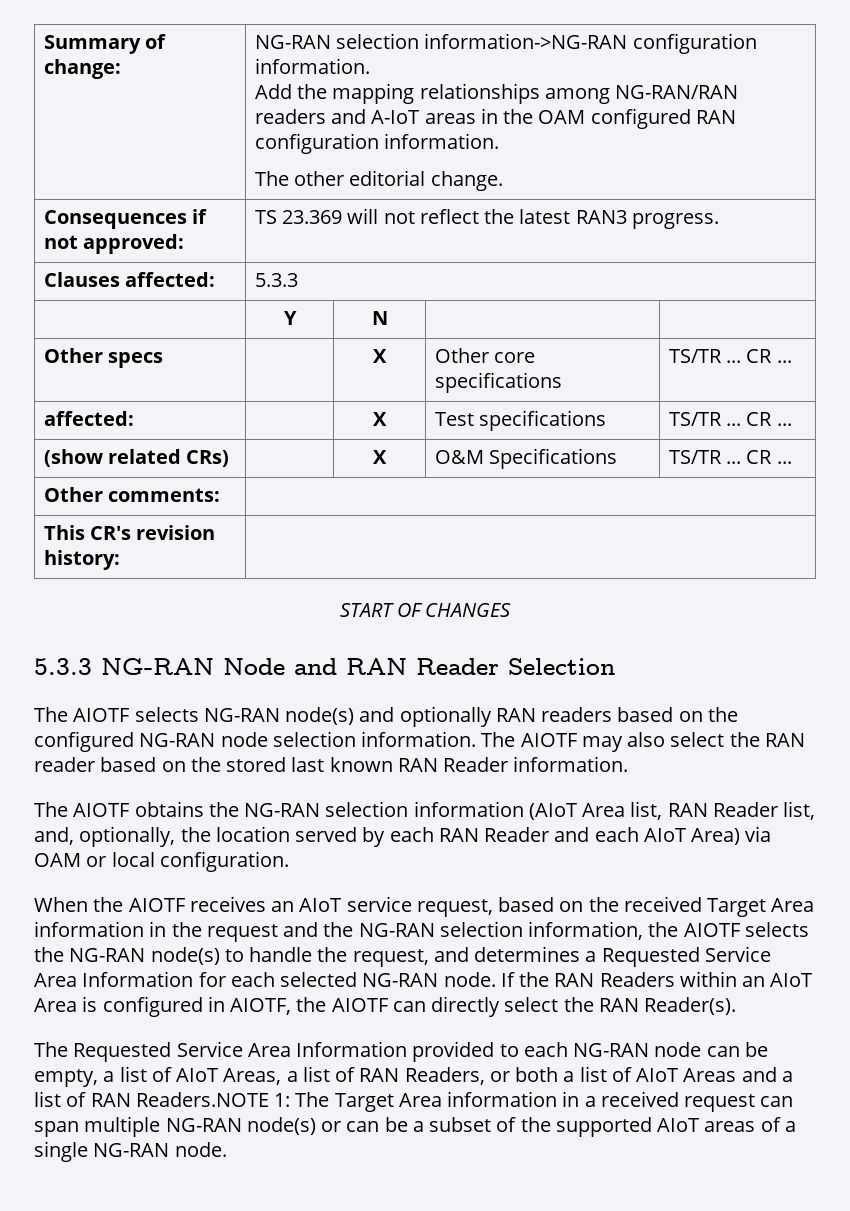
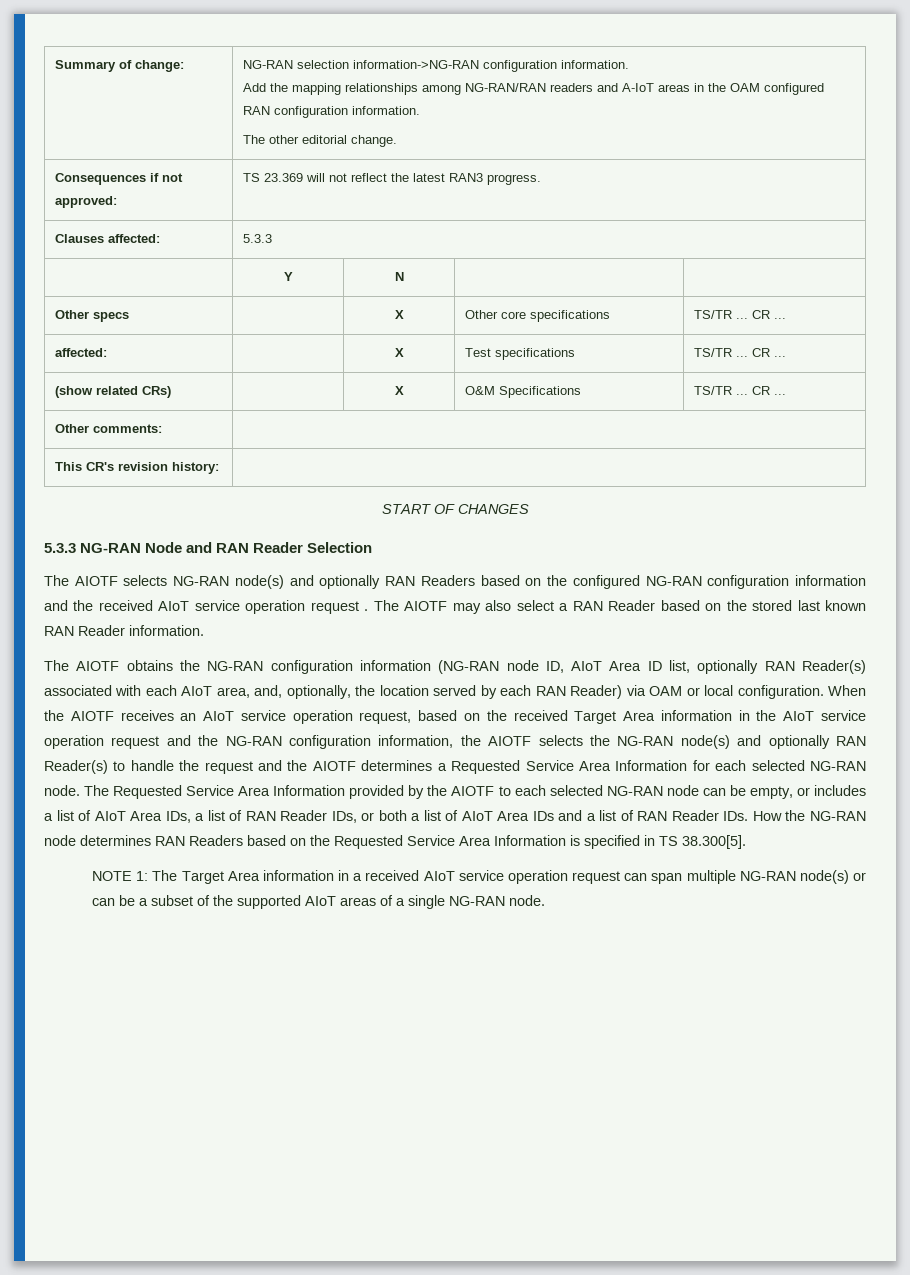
[541,707,613,722] readers -> [420,575,475,586] Readers
[220,731,477,747] node selection information. -> [707,575,867,589] [44,600,369,614] configuration information and the received AIoT service operation request .
[729,732,805,747] [34,757,95,772] the RAN reader -> [559,600,656,611] a RAN Reader
[325,801,816,820] selection information (AIoT Area list, RAN Reader list, -> [270,660,866,674] [44,685,250,698] configuration information (NG-RAN node ID, AIoT Area ID list, optionally RAN Reader(s) associated with each AIoT area,
[484,827,741,845] Reader and each AIoT Area) -> [570,685,623,699] Reader)
(289, 861) // -> (824, 692) none
(412, 904) none -> [292,710,353,724] operation
(202, 929) none -> [783,710,867,721] [44,735,104,749] AIoT service operation
[439,921,523,937] selection -> [289,735,371,749] configuration
[224,947,469,967] to handle the request, and -> [737,735,866,749] [44,760,356,774] and optionally RAN Reader(s) to handle the request and the AIOTF
[500,971,813,987] [34,996,737,1017] If the RAN Readers within an AIoT Area is configured in AIOTF, the AIOTF can directly select the RAN Reader(s). // -> (80, 790) none
(495, 1051) none -> [408,785,495,799] by the AIOTF
(568, 1049) none -> [549,785,603,796] selected
[103,1066,485,1085] a list of AIoT Areas, a list of RAN Readers, -> [796,785,867,796] [44,810,357,823] or includes a list of AIoT Area IDs, a list of RAN Reader IDs,
[683,1068,737,1082] Areas -> [497,811,554,821] Area IDs
[135,1092,269,1107] Readers.NOTE -> [671,810,867,821] [44,835,746,849] [92,871,133,881] Reader IDs. How the NG-RAN node determines RAN Readers based on the Requested Service Area Information is specified in TS 38.300[5]. // NOTE
(679, 1099) none -> [423,870,568,884] AIoT service operation

